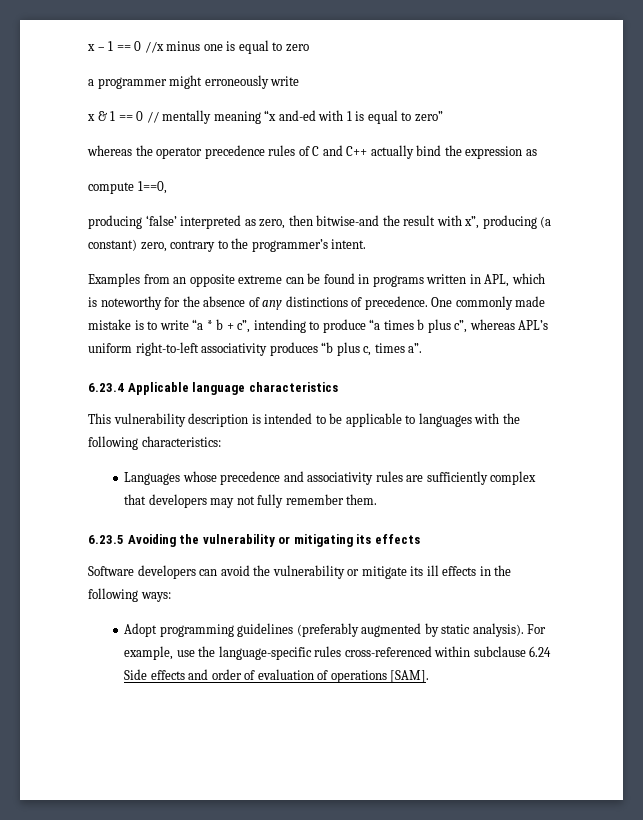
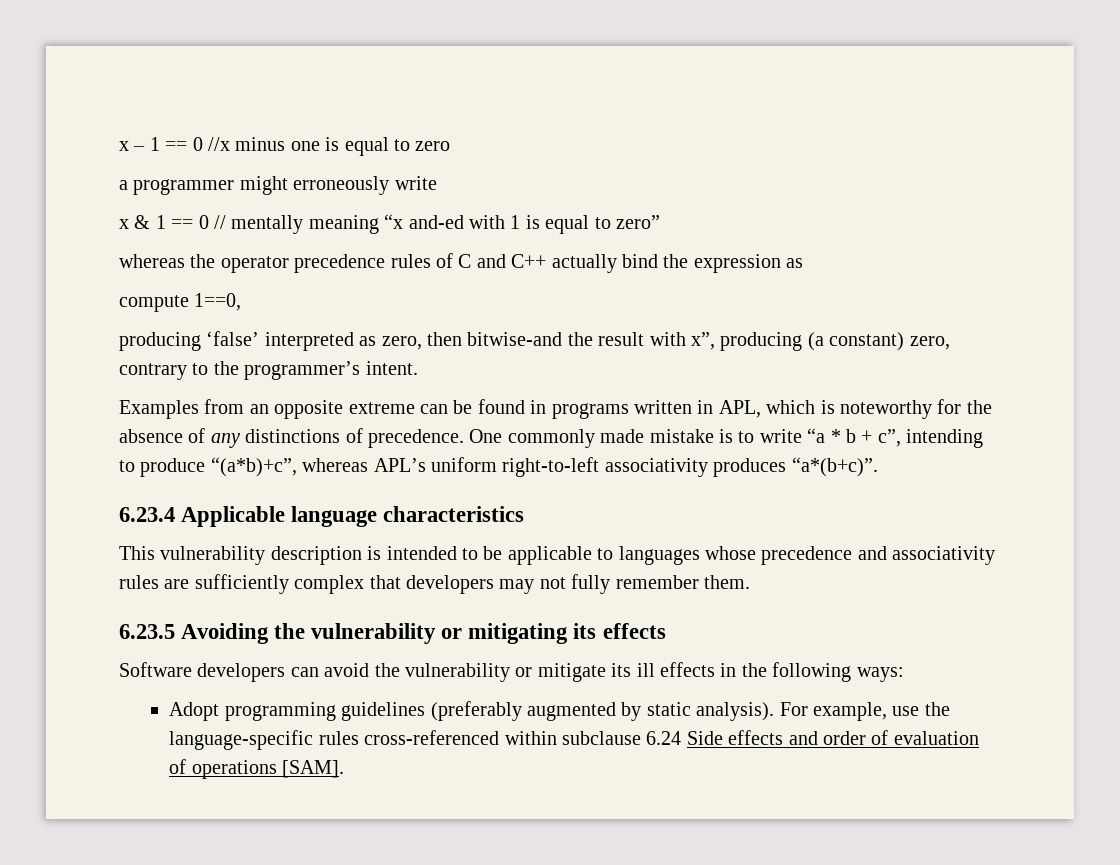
[369,319,468,333] “a times b plus c”, -> [210,457,297,477] “(a*b)+c”,
[321,342,423,356] “b plus c, times a”. -> [791,457,878,477] “a*(b+c)”.
[474,413,520,424] [88,436,221,450] [124,472,181,485] with the following characteristics: // Languages -> (700, 555) none

